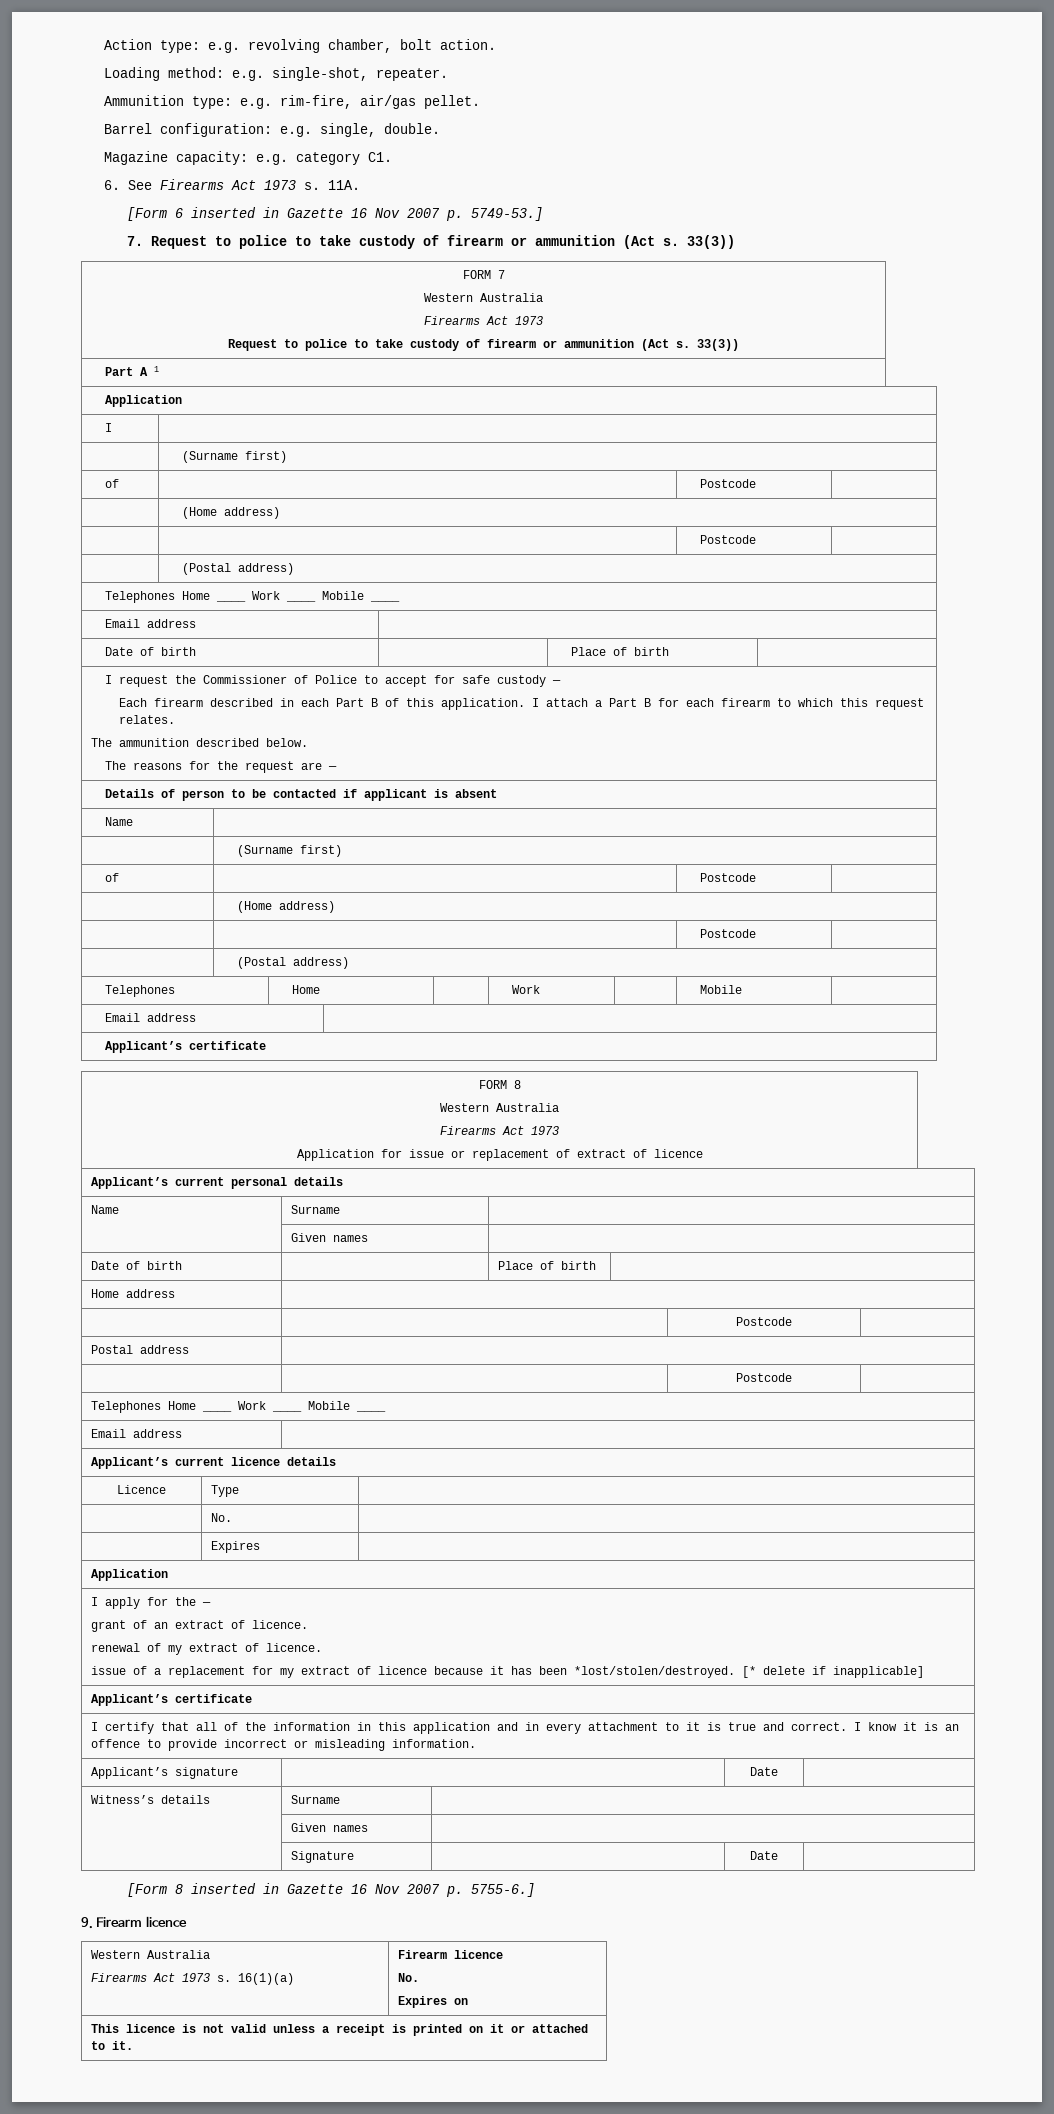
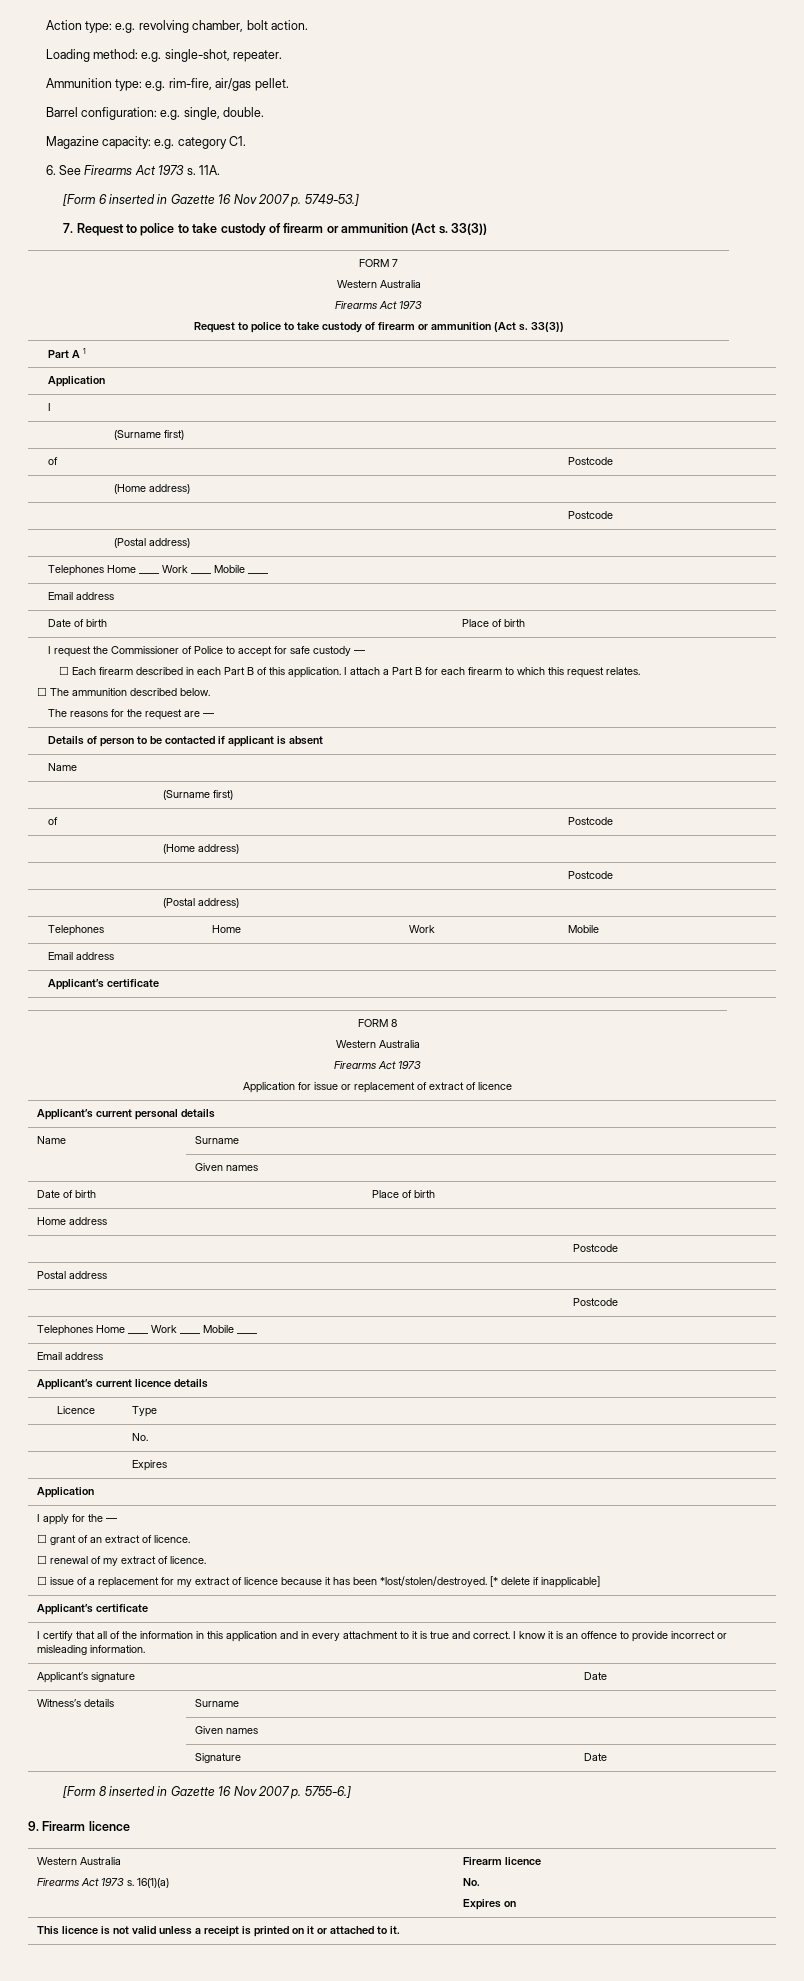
(562, 682) none -> [58,666,69,675] ☐
(176, 719) none -> [37,687,48,696] ☐
(212, 1604) none -> [37,1534,48,1543] ☐
(309, 1624) none -> [37,1555,48,1564] ☐
(323, 1647) none -> [37,1576,48,1585] ☐

